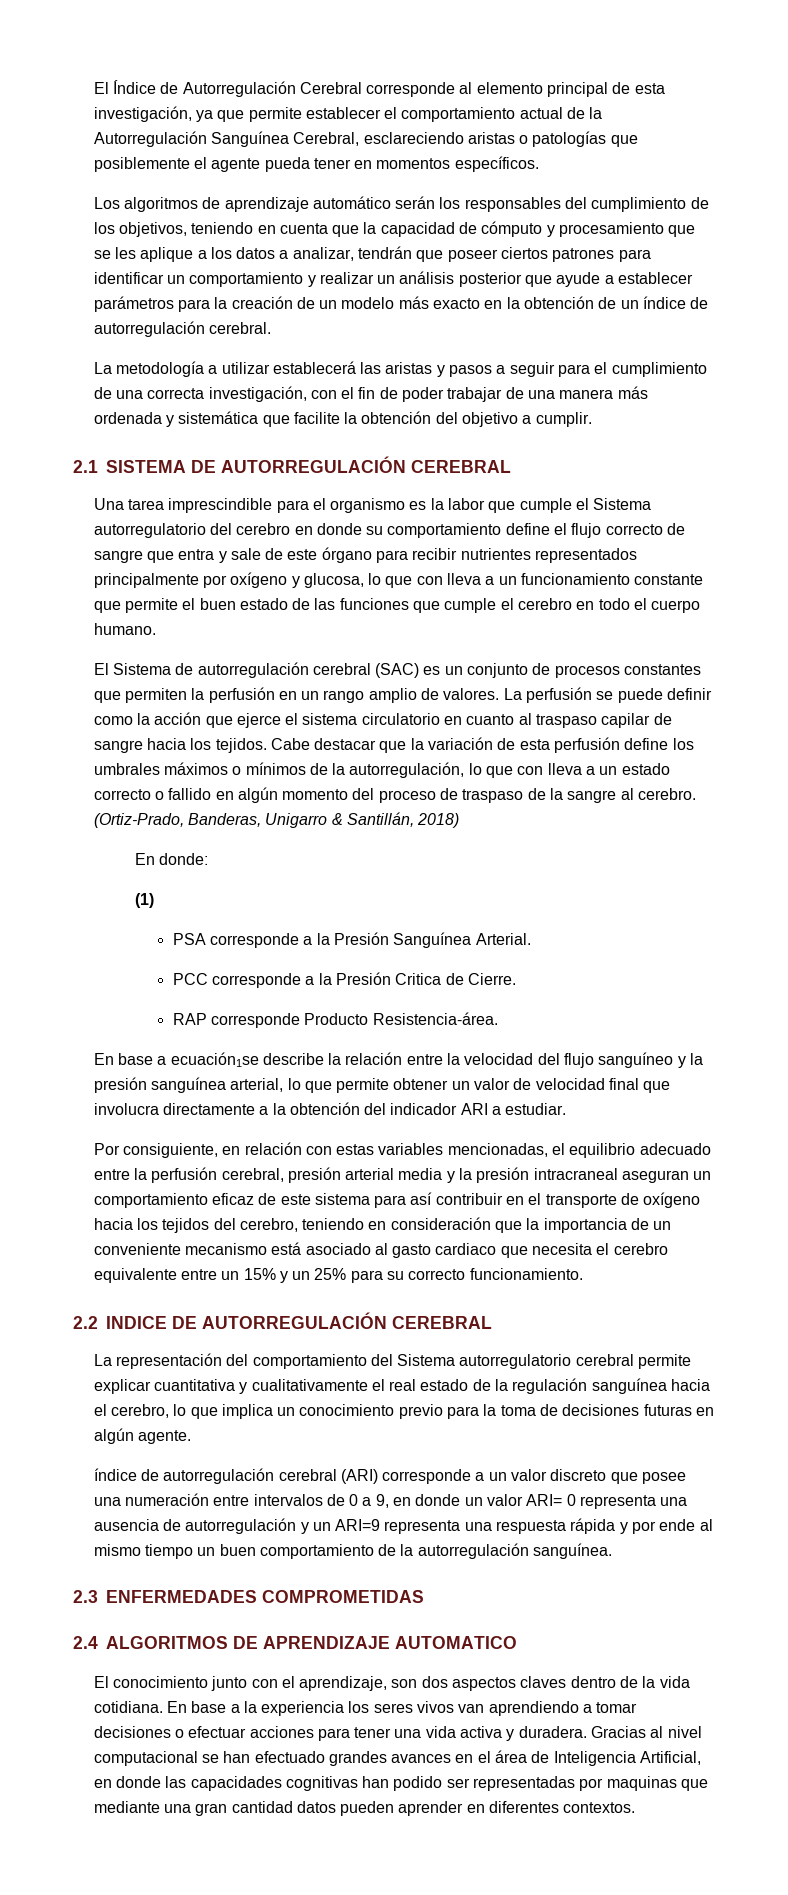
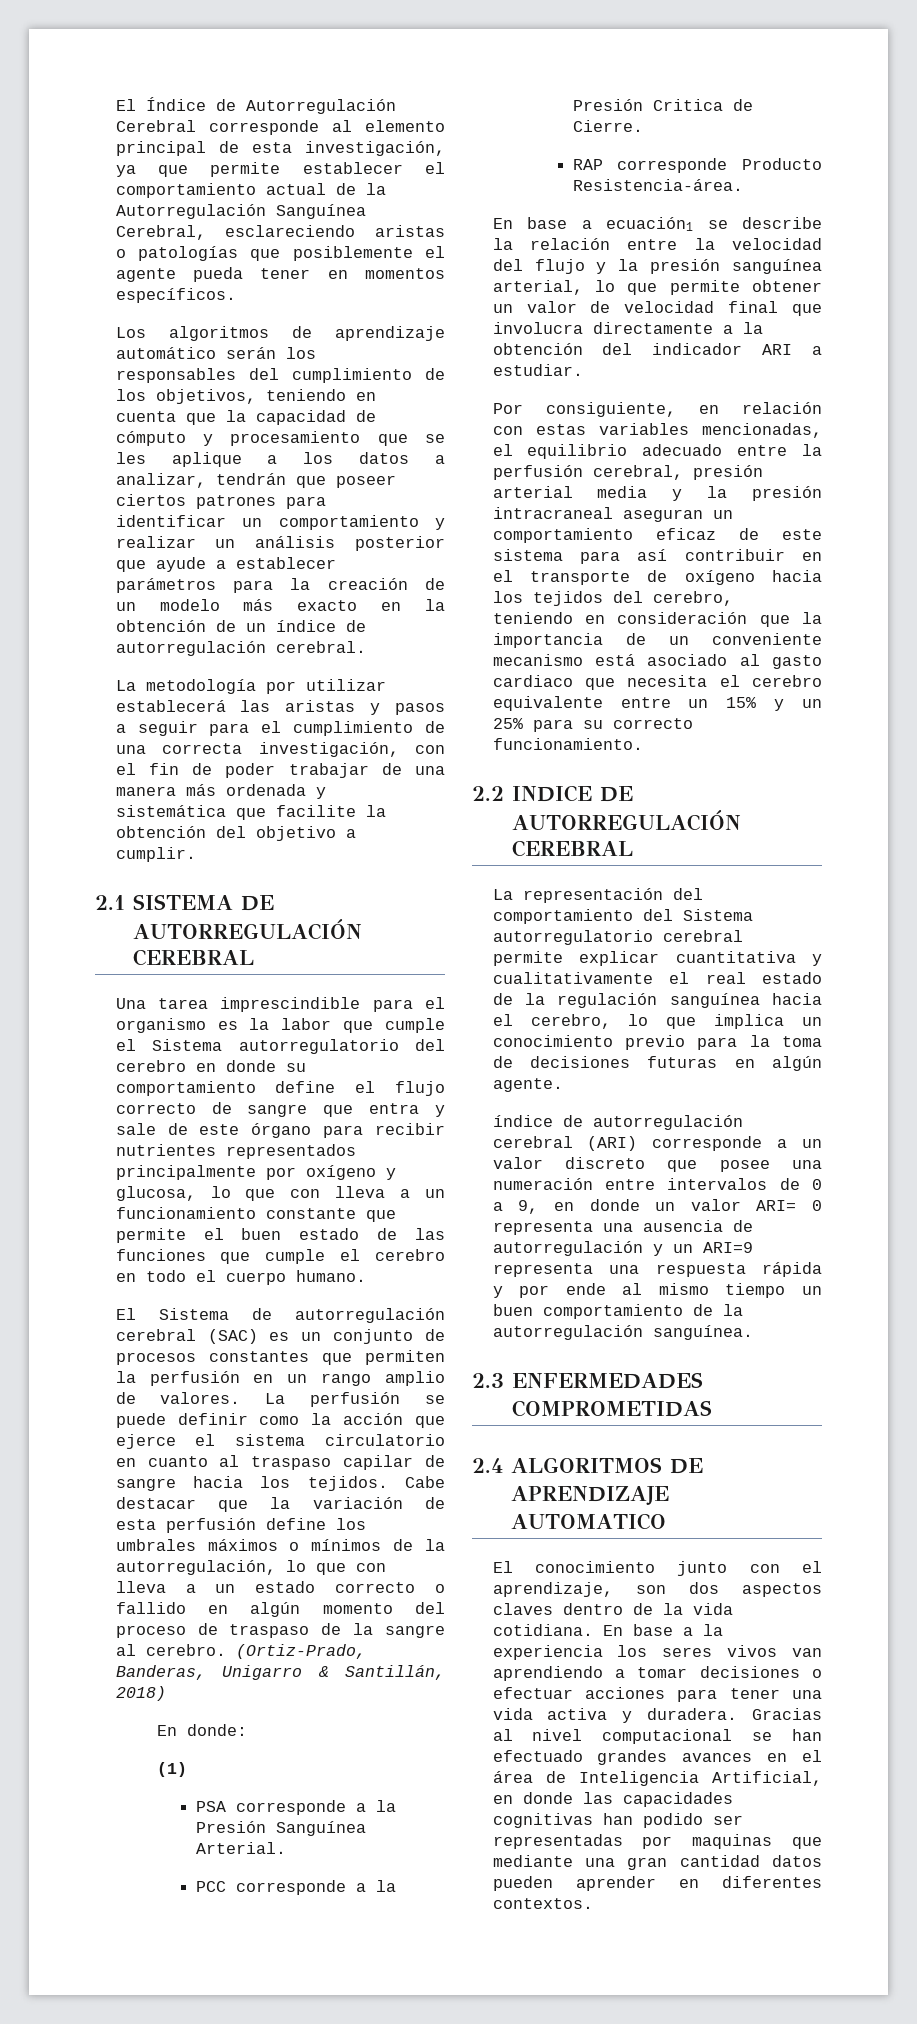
[208,365,218,374] a -> [265,681,296,694] por
[170,1052,259,1067] ecuación1se -> [606,217,728,231] ecuación1 se
[598,1052,674,1068] sanguíneo -> (585, 266) none

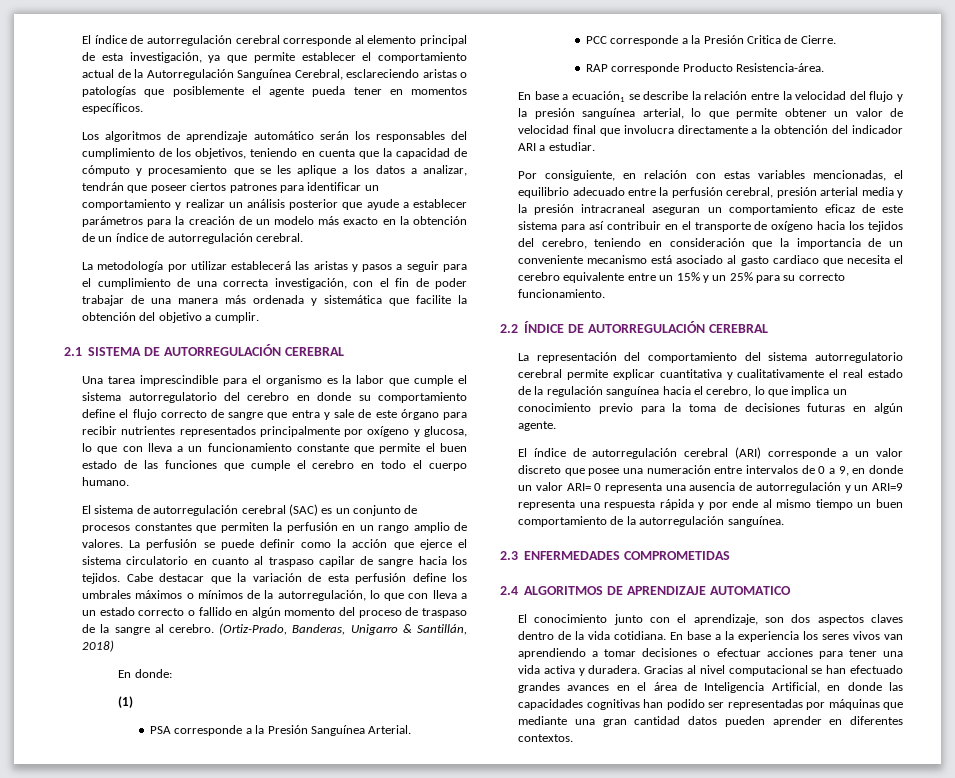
[115,97,396,114] [115,120,196,132] El Índice de Autorregulación Cerebral -> [82,35,280,46] El índice de autorregulación cerebral
[152,1039,223,1051] Sistema -> [82,392,122,401] sistema
[158,1308,229,1320] Sistema -> [94,505,134,514] sistema
[512,785,593,802] INDICE -> [524,321,565,333] ÍNDICE
[682,909,753,921] Sistema -> [768,352,808,361] sistema
(563, 1085) none -> [518,448,528,457] El
[692,1834,773,1849] maquinas -> [828,699,880,710] máquinas

